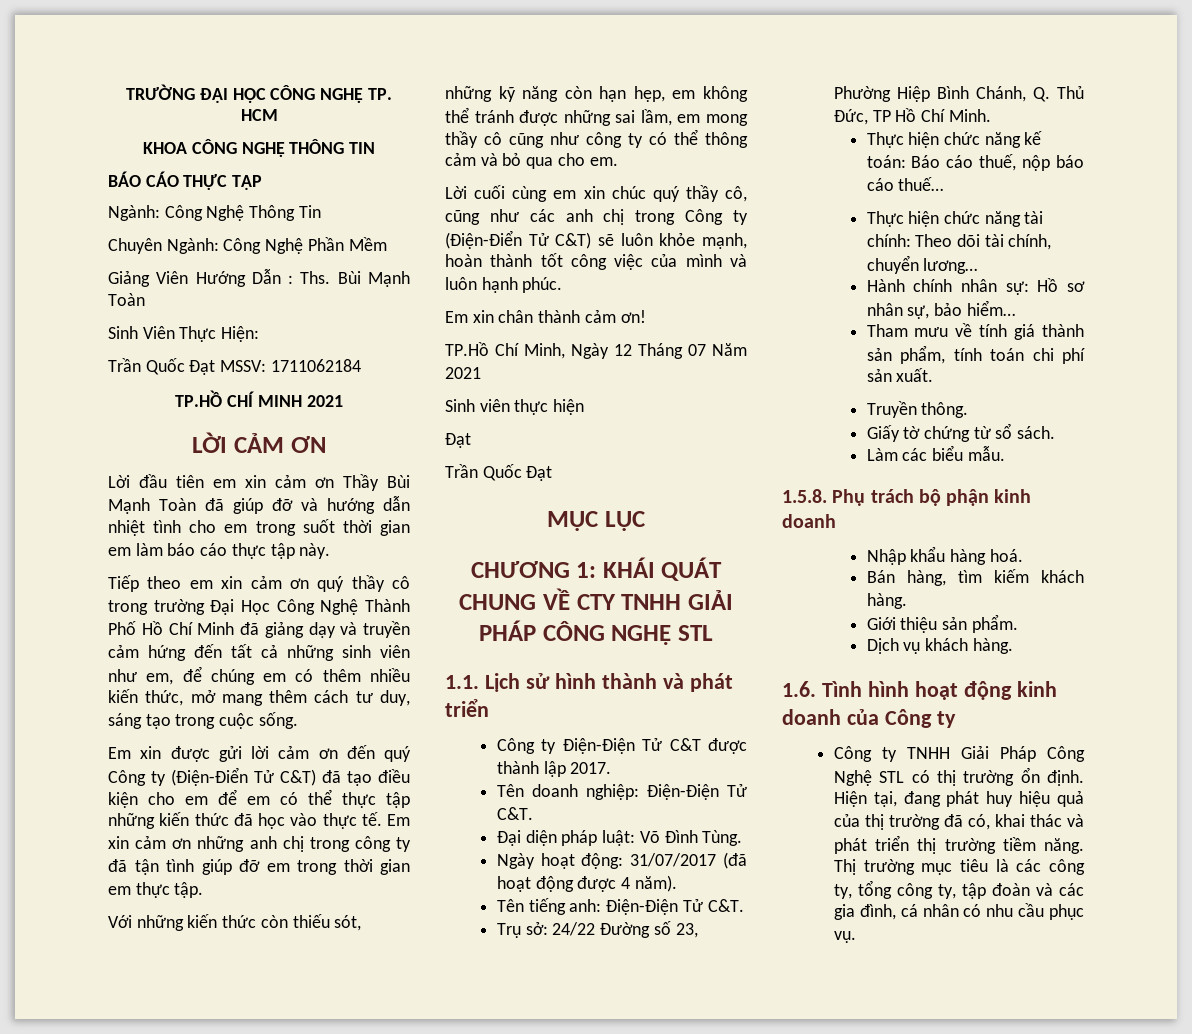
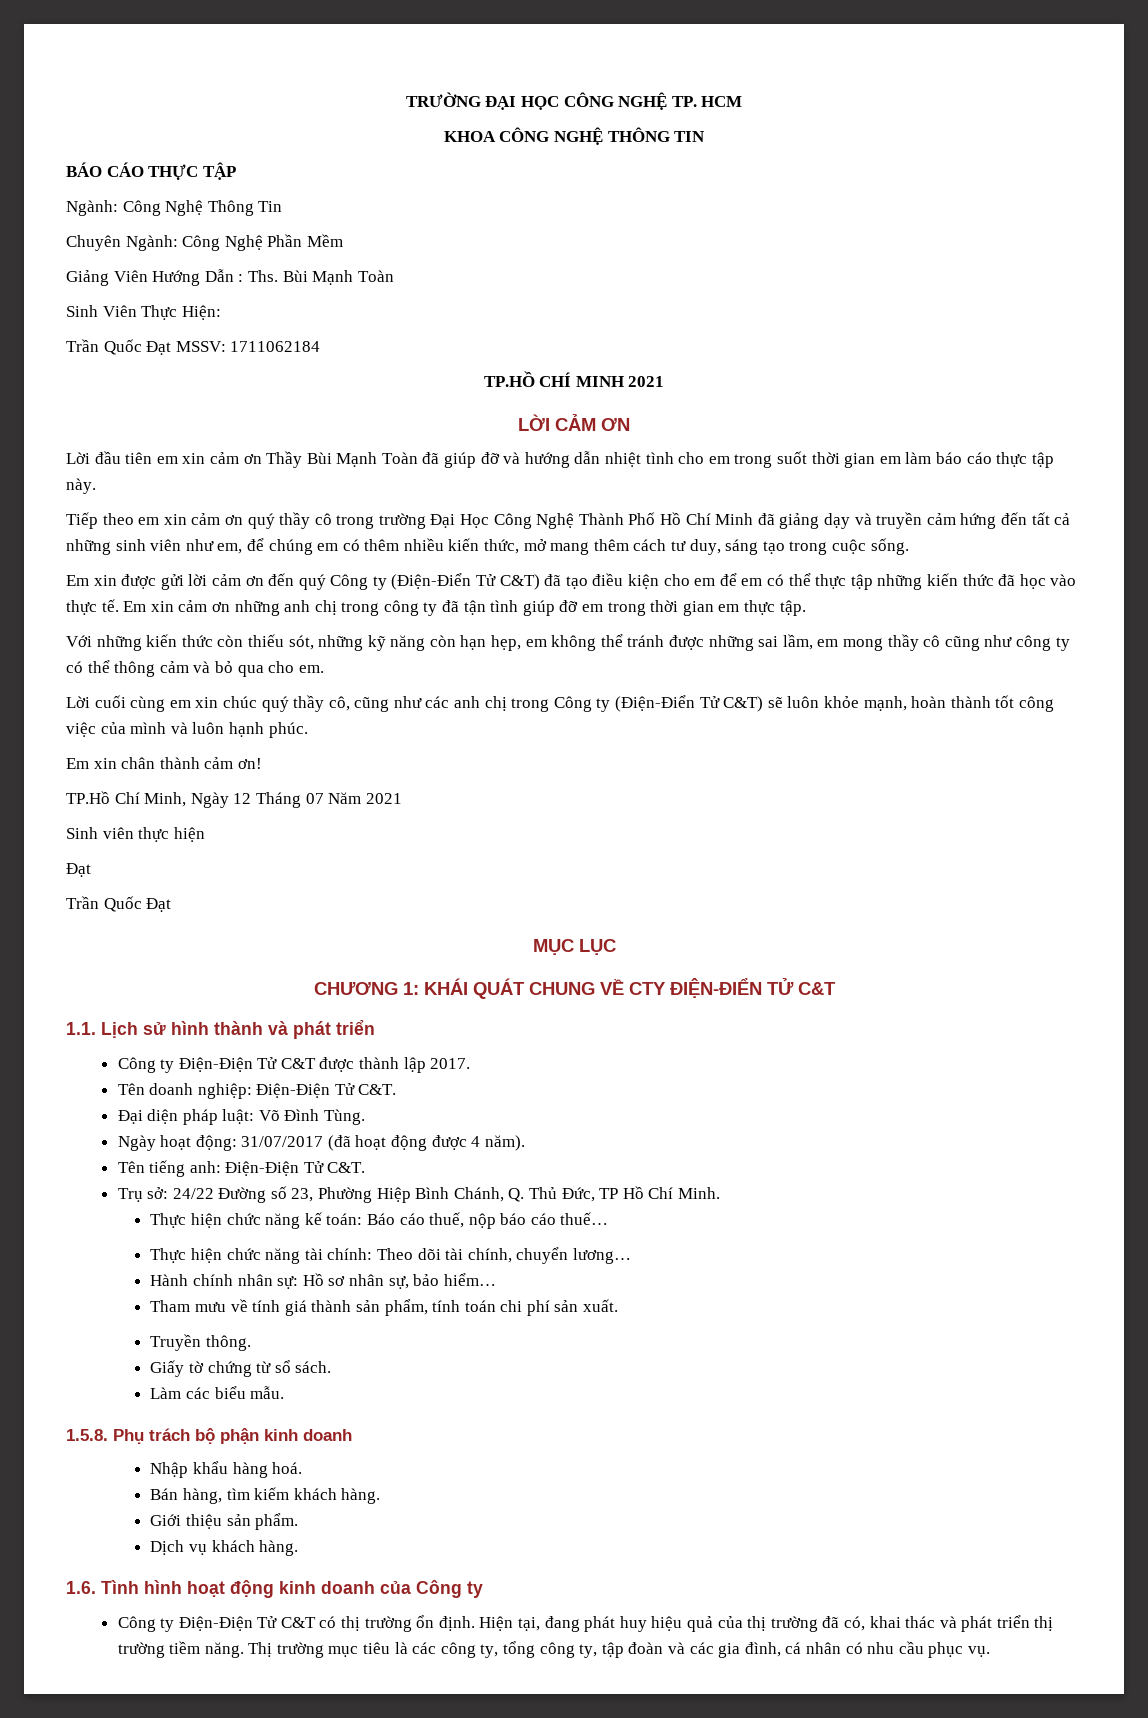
[621,590,733,610] [479,620,713,645] TNHH GIẢI PHÁP CÔNG NGHỆ STL -> [669,978,836,998] ĐIỆN-ĐIỂN TỬ C&T
[906,746,1085,762] [833,770,905,786] TNHH Giải Pháp Công Nghệ STL -> [178,1616,316,1631] Điện-Điện Tử C&T

